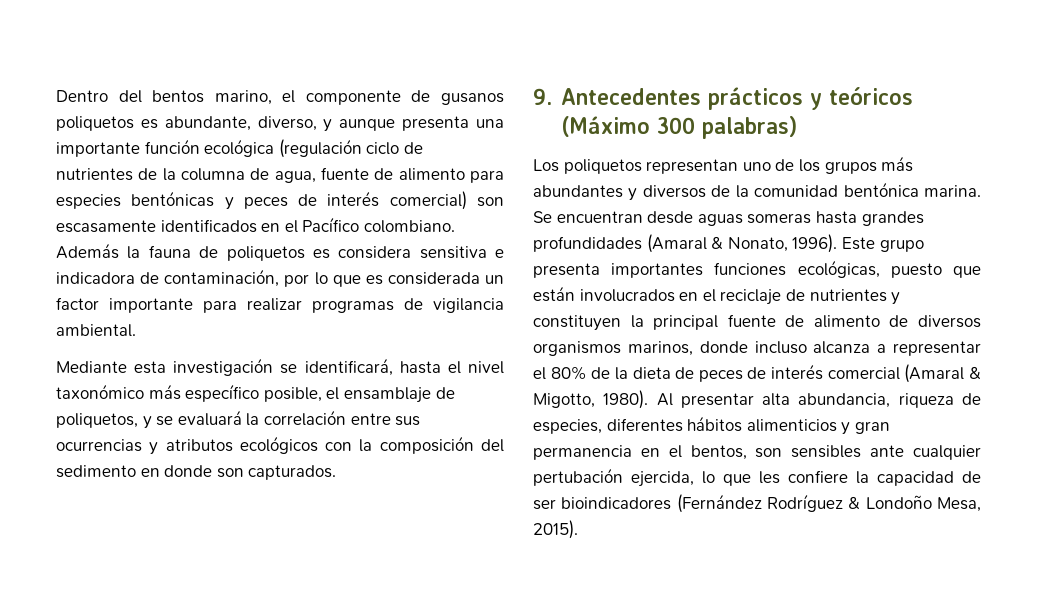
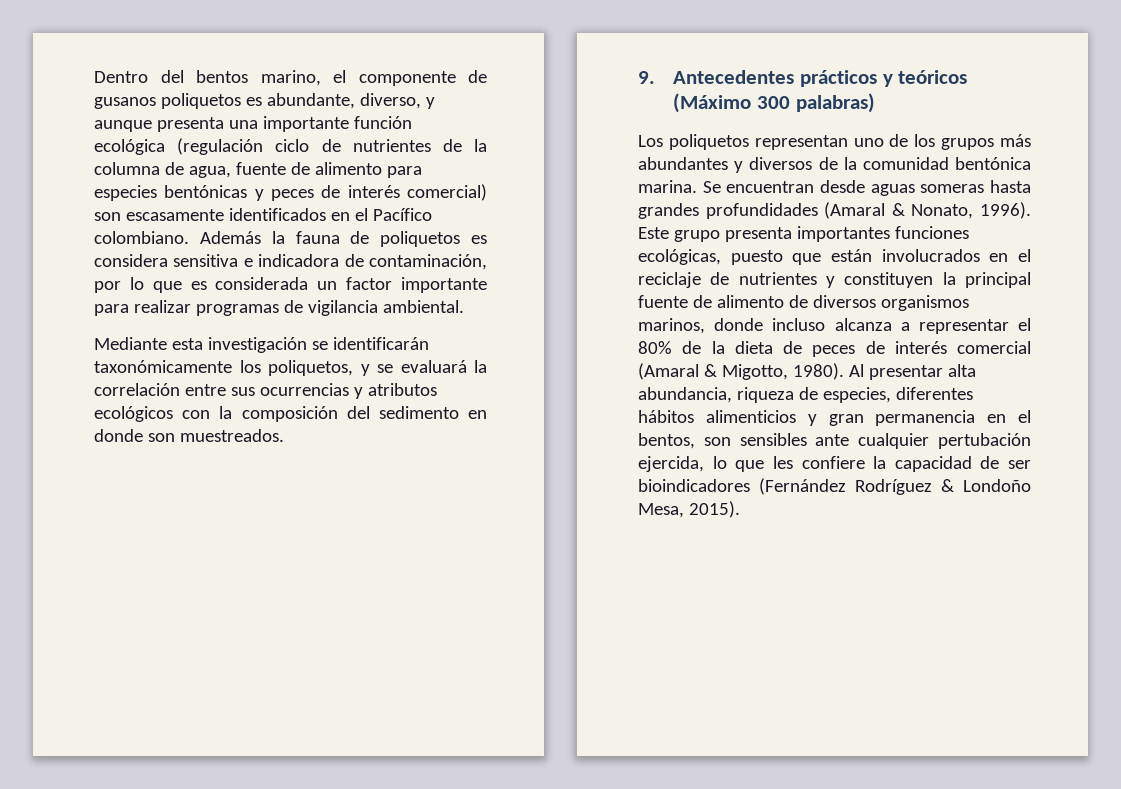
[304,358,505,376] [56,384,455,403] identificará, hasta el nivel taxonómico más específico posible, el ensamblaje de -> [332,337,429,350] [94,360,261,373] identificarán taxonómicamente los
[248,465,337,480] capturados. -> [179,429,284,442] muestreados.

